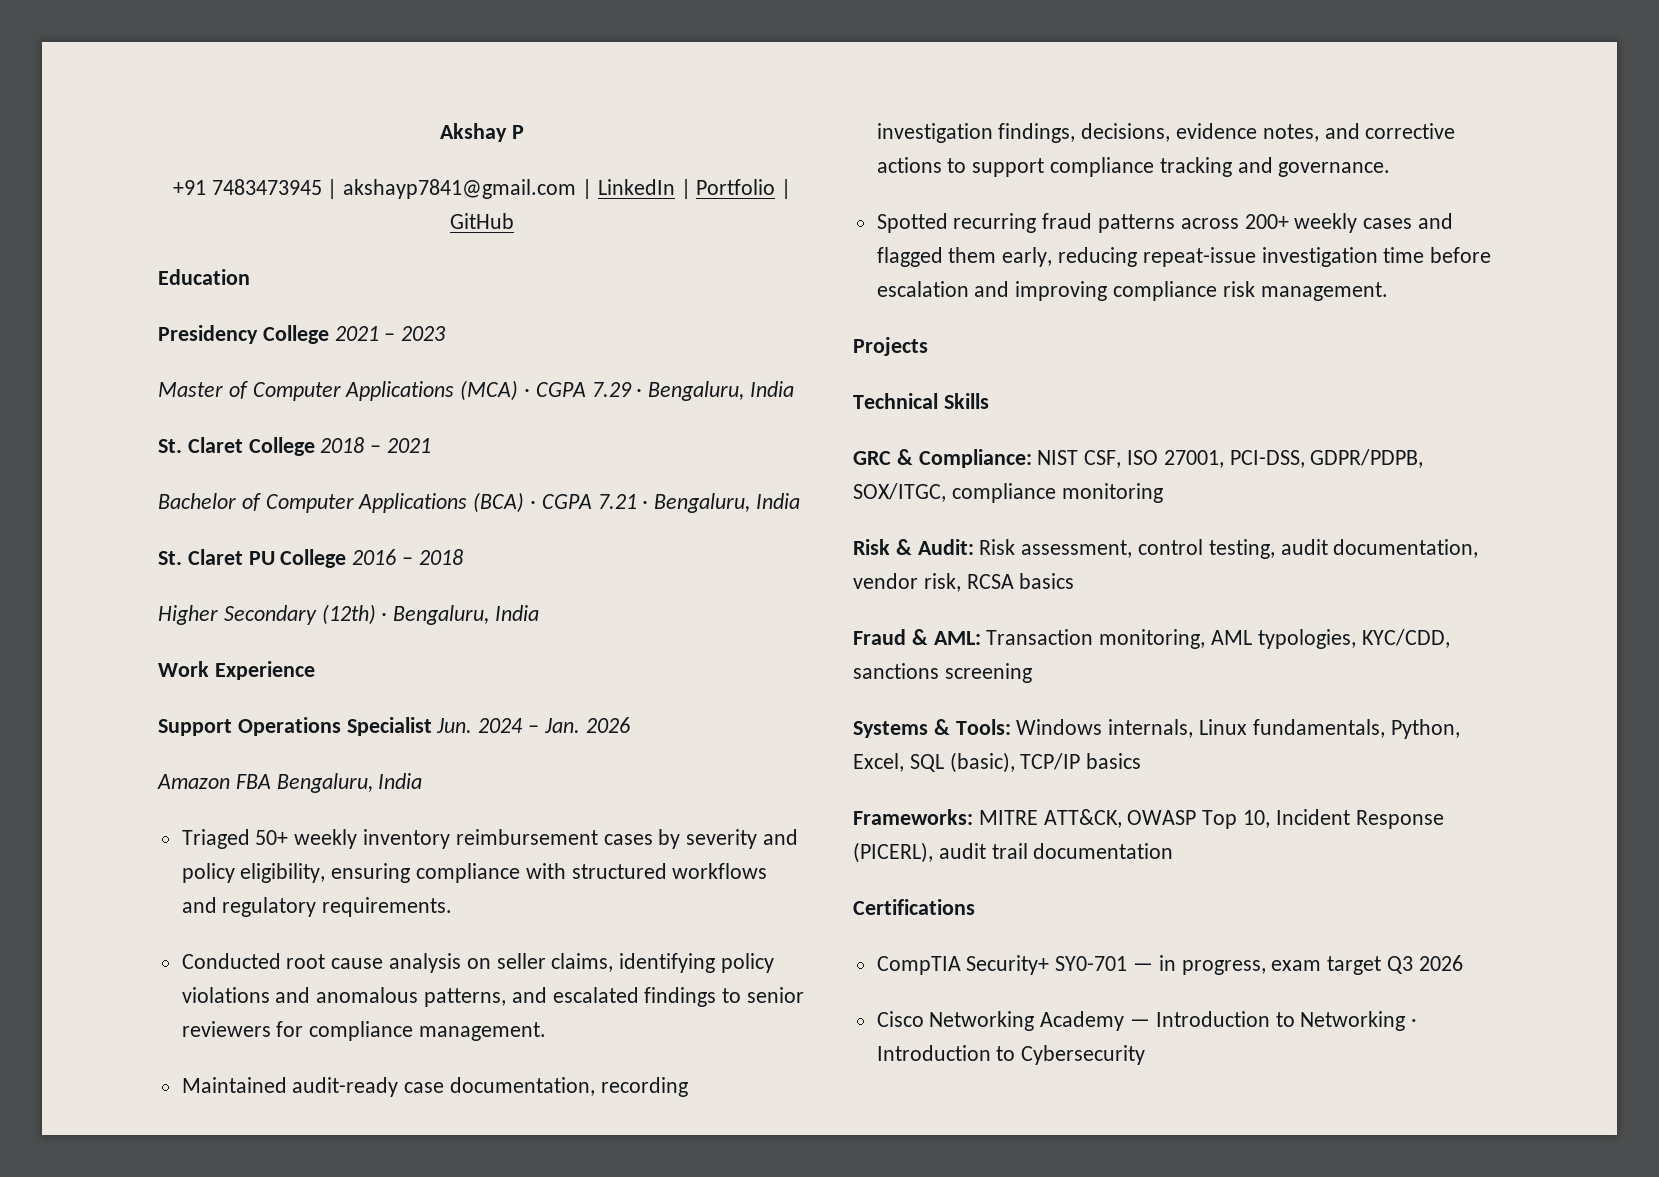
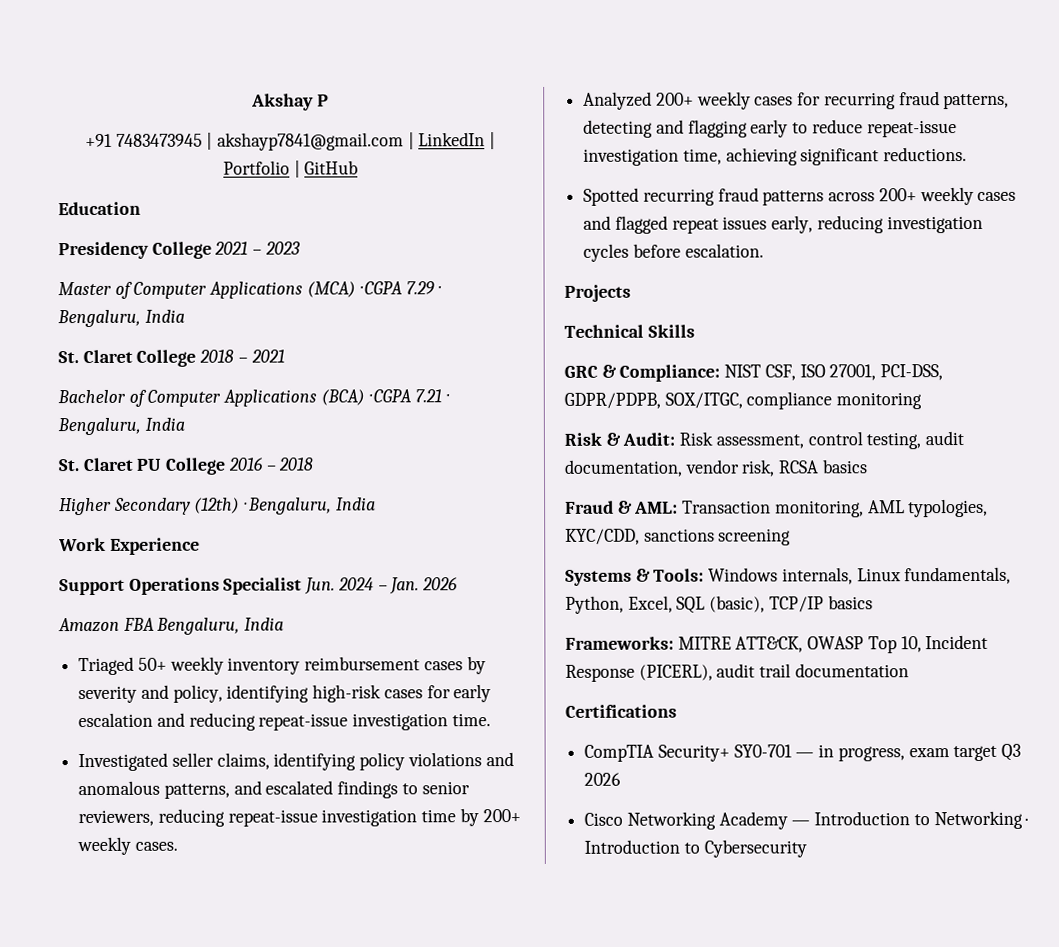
[181,863,768,883] [181,897,453,917] [181,953,491,973] policy eligibility, ensuring compliance with structured workflows and regulatory requirements. // Conducted root cause analysis on -> [172,684,492,703] [78,712,491,731] [78,752,169,772] policy, identifying high-risk cases for early escalation and reducing repeat-issue investigation time. // Investigated
[181,1021,547,1041] [181,1077,688,1097] [876,123,1456,143] [876,157,1391,177] reviewers for compliance management. // Maintained audit-ready case documentation, recording investigation findings, decisions, evidence notes, and corrective actions to support compliance tracking and governance. -> [78,808,521,827] [77,836,178,856] [583,91,1010,110] [583,119,957,138] [583,147,968,166] reviewers, reducing repeat-issue investigation time by 200+ weekly cases. // Analyzed 200+ weekly cases for recurring fraud patterns, detecting and flagging early to reduce repeat-issue investigation time, achieving significant reductions.
[948,247,1492,267] [876,281,1388,301] them early, reducing repeat-issue investigation time before escalation and improving compliance risk management. -> [671,215,983,234] [583,243,764,262] repeat issues early, reducing investigation cycles before escalation.

